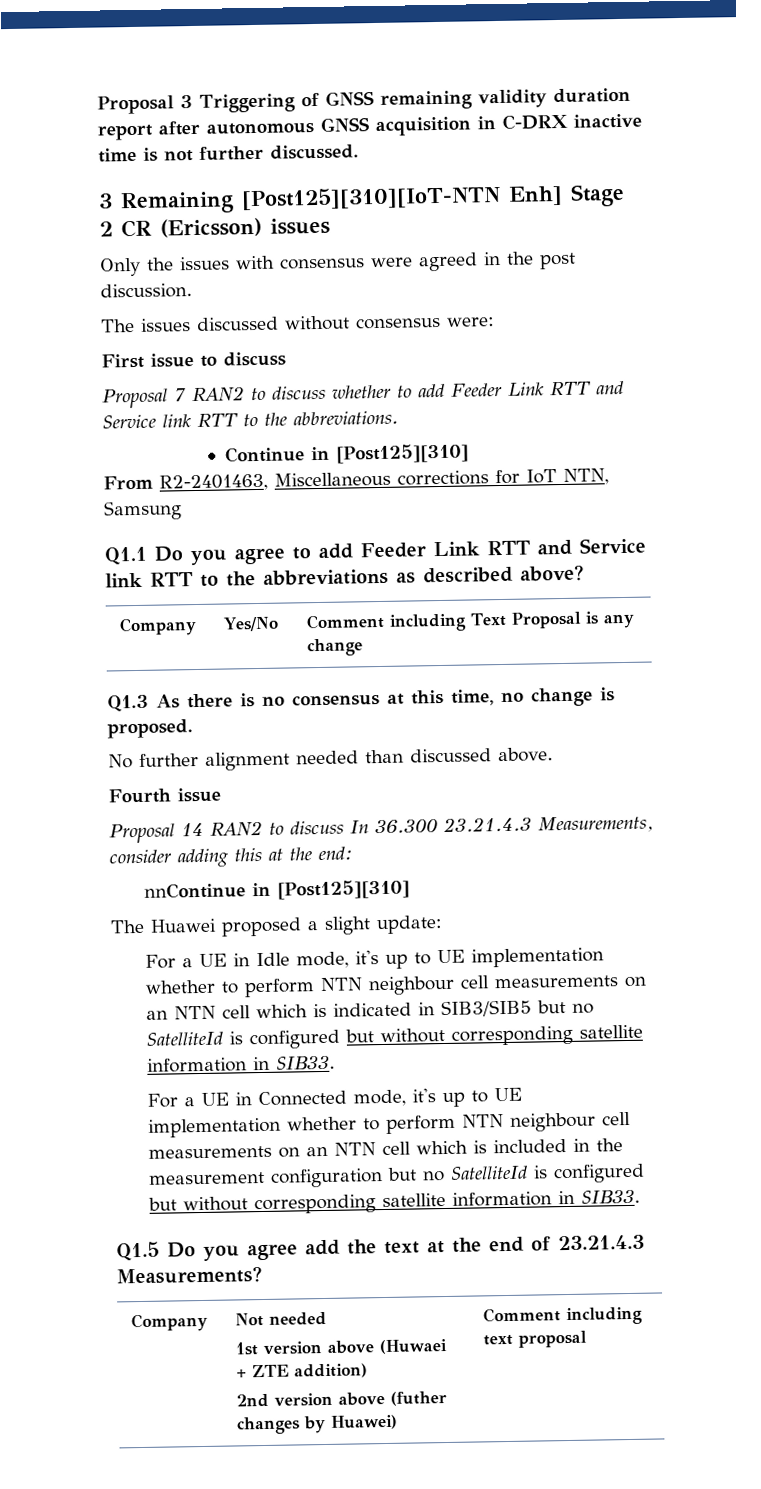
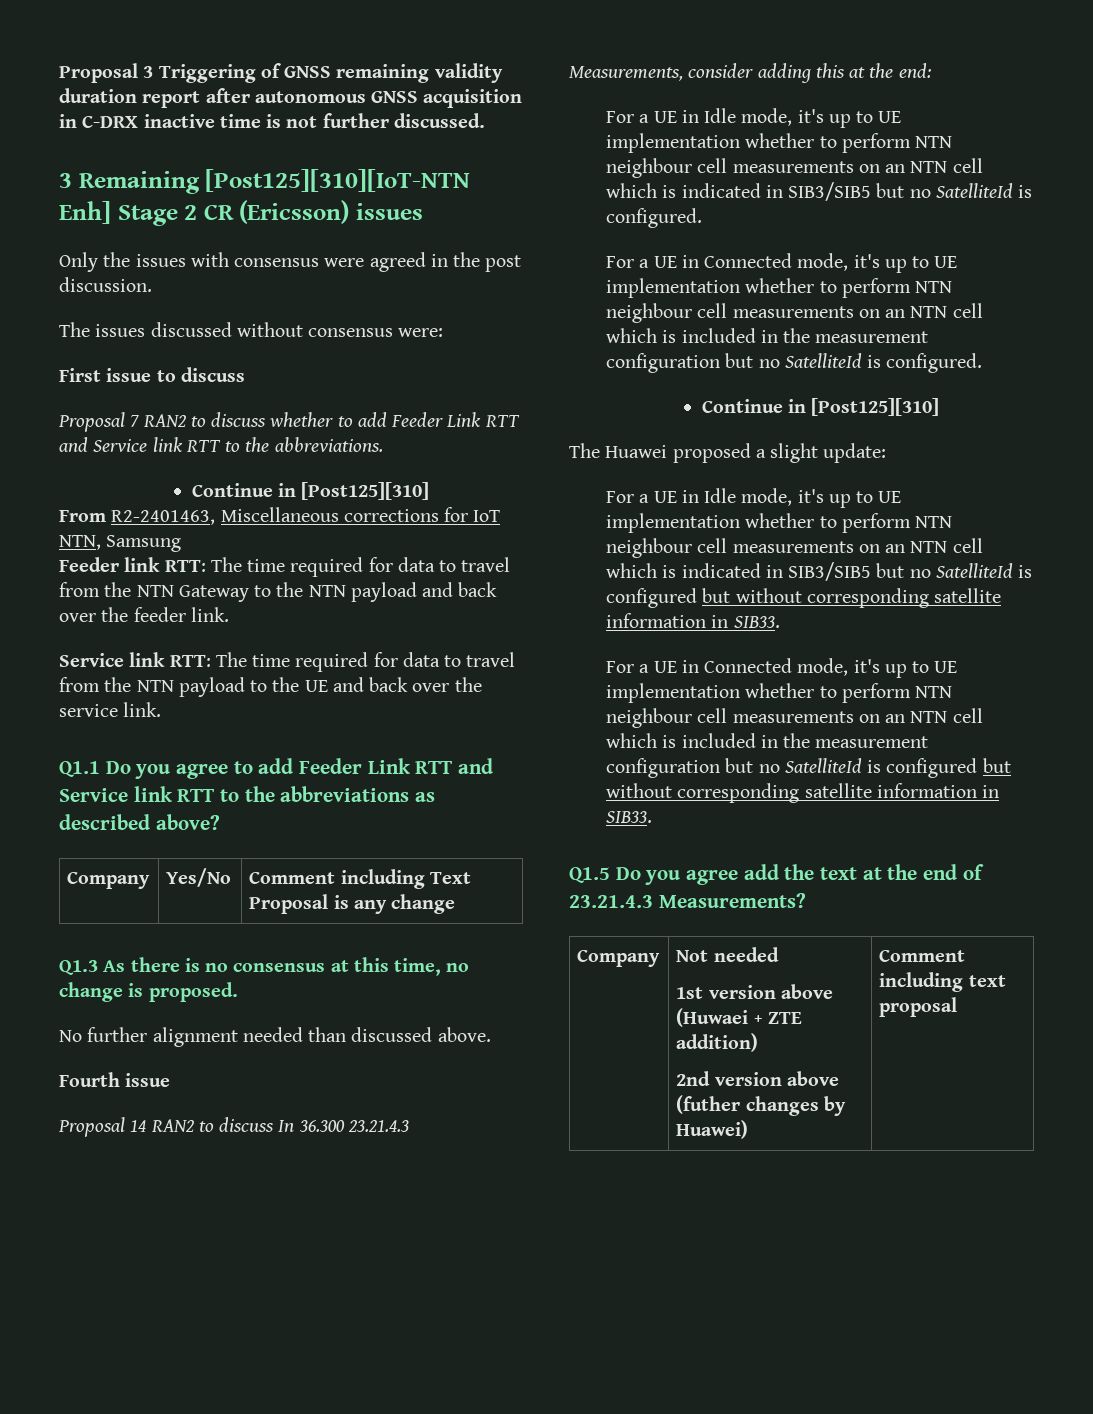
(182, 510) none -> [59,557,511,577] [59,582,498,602] [59,607,229,622] [59,652,516,672] [59,677,482,697] [59,702,162,717] // Feeder link RTT: The time required for data to travel from the NTN Gateway to the NTN payload and back over the feeder link. // Service link RTT: The time required for data to travel from the NTN payload to the UE and back over the service link.
[143,882,246,899] nnContinue -> [606,108,902,128] [606,133,953,153] [606,158,983,178] [606,182,1033,201] [606,208,703,228] [606,253,958,273] [606,278,953,298] [606,303,983,323] [606,328,929,343] [606,353,983,373] [701,399,783,413] For a UE in Idle mode, it's up to UE implementation whether to perform NTN neighbour cell measurements on an NTN cell which is indicated in SIB3/SIB5 but no SatelliteId is configured. // For a UE in Connected mode, it's up to UE implementation whether to perform NTN neighbour cell measurements on an NTN cell which is included in the measurement configuration but no SatelliteId is configured. // Continue

